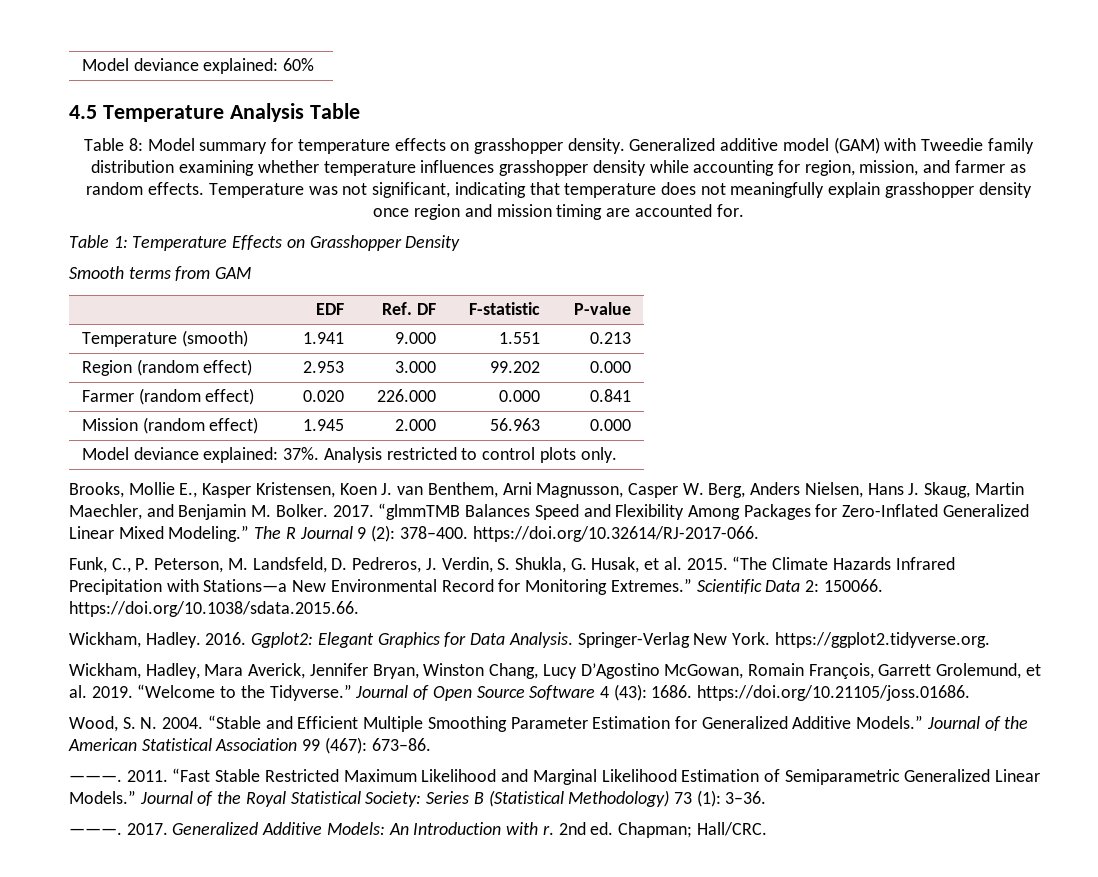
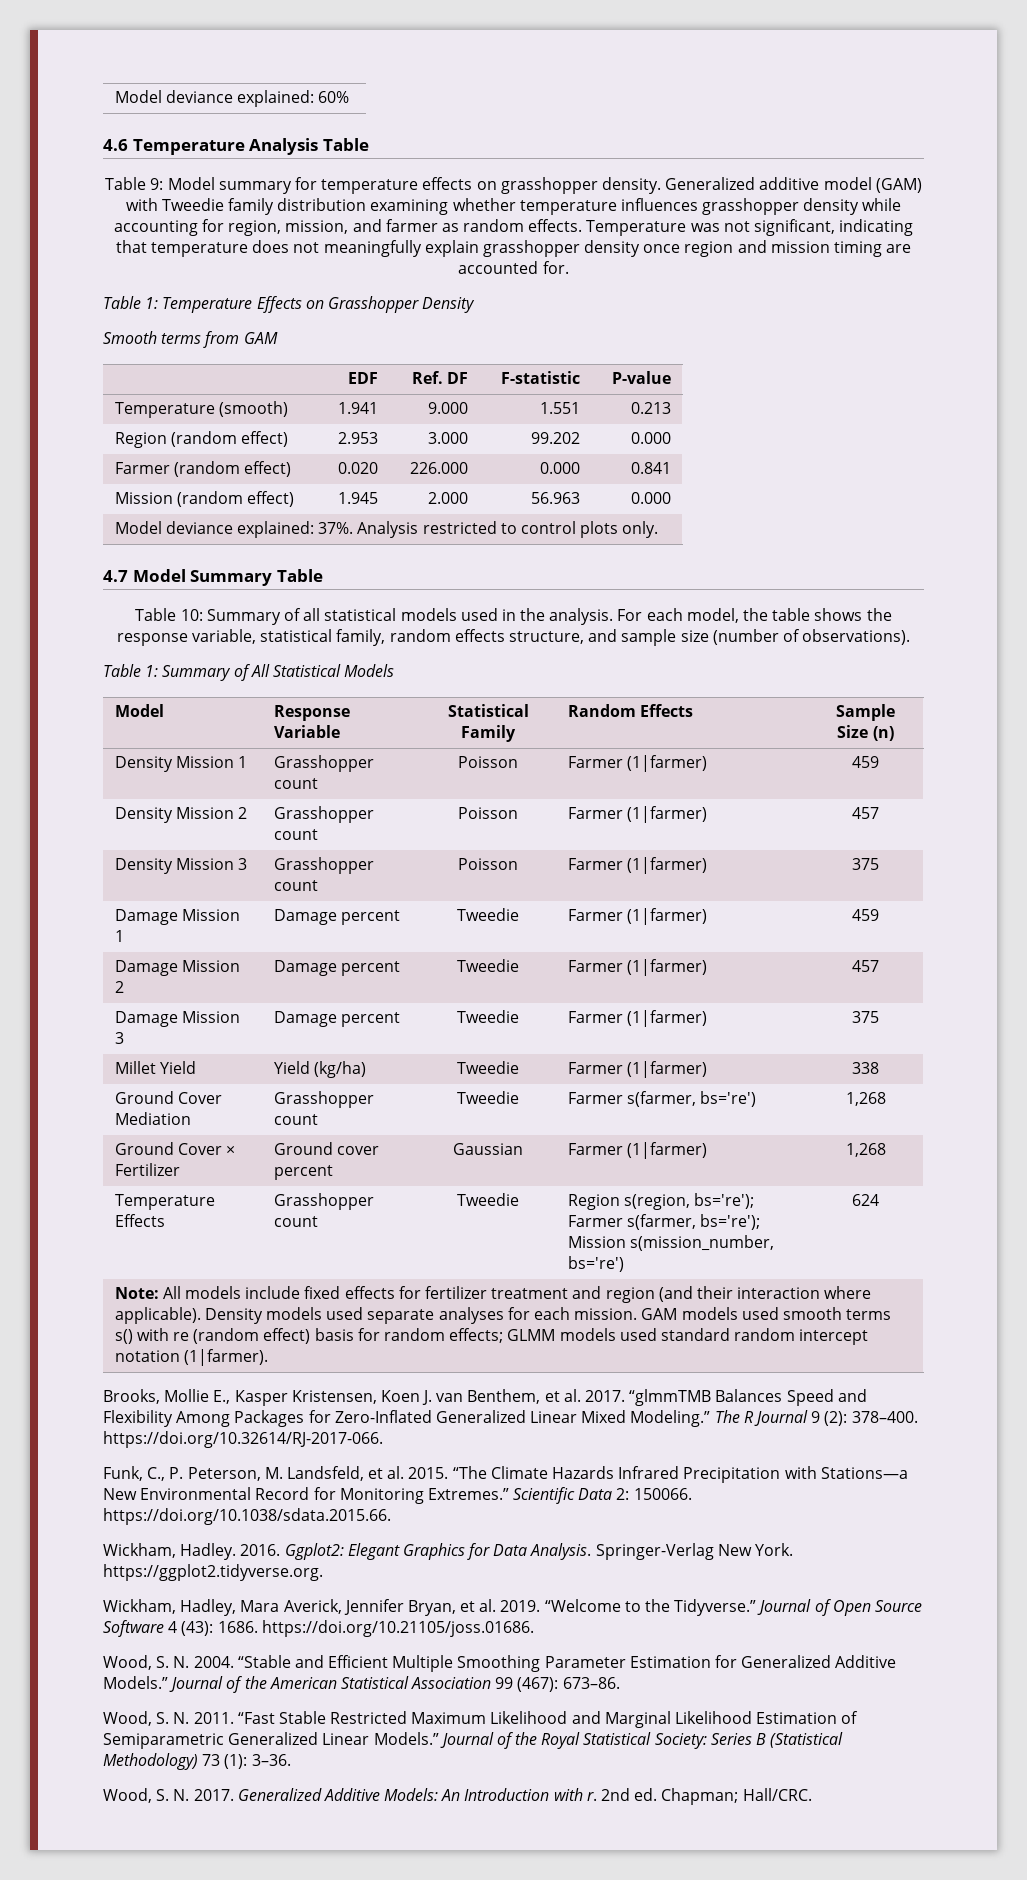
[69,105,97,119] 4.5 -> [103,139,128,151] 4.6
[128,138,143,151] 8: -> [150,178,164,190] 9:
(617, 455) none -> [103,569,323,586] [135,608,892,625] [116,629,911,646] [103,664,395,681] [114,704,164,717] [273,705,350,721] [273,725,340,738] [447,704,529,717] [461,725,516,742] [567,704,693,717] [836,704,895,721] [837,725,894,741] [114,756,248,772] [273,755,374,772] [273,778,318,789] [458,756,518,768] [567,755,707,772] [852,756,879,768] [114,807,248,823] [273,806,374,823] [273,829,318,840] [458,807,518,819] [567,806,707,823] [852,807,879,819] [114,858,248,874] [273,857,374,874] [273,880,318,891] [458,858,518,870] [567,857,707,874] [852,858,879,870] [114,909,240,925] [114,930,124,942] [273,909,400,925] [457,908,519,921] [567,908,707,925] [852,909,879,921] [114,960,240,976] [114,981,124,993] [273,960,400,976] [457,959,519,972] [567,959,707,976] [852,960,879,972] [114,1011,240,1027] [114,1032,124,1044] [273,1011,400,1027] [457,1010,519,1023] [567,1010,707,1027] [852,1011,879,1023] [114,1061,196,1074] [273,1061,366,1078] [457,1061,519,1074] [567,1061,707,1078] [852,1062,879,1074] [114,1091,222,1104] [114,1112,191,1125] [273,1091,374,1108] [273,1114,318,1125] [457,1091,519,1104] [567,1091,757,1107] [845,1092,886,1106] [114,1142,236,1155] [114,1163,180,1176] [273,1142,379,1155] [273,1165,333,1180] [453,1143,523,1155] [567,1142,707,1159] [845,1143,886,1157] [114,1194,215,1210] [114,1214,165,1227] [273,1193,374,1210] [273,1216,318,1227] [457,1193,519,1206] [567,1193,755,1210] [567,1214,761,1230] [567,1235,774,1251] [567,1256,624,1272] [852,1194,879,1206] [114,1286,872,1303] [114,1307,892,1324] [114,1328,869,1345] [114,1349,268,1366] // 4.7 Model Summary Table // Table 10: Summary of all statistical models used in the analysis. For each model, the table shows the response variable, statistical family, random effects structure, and sample size (number of observations). // Table 1: Summary of All Statistical Models // Model | Response Variable | Statistical Family | Random Effects | Sample Size (n) // Density Mission 1 | Grasshopper count | Poisson | Farmer (1|farmer) | 459 // Density Mission 2 | Grasshopper count | Poisson | Farmer (1|farmer) | 457 // Density Mission 3 | Grasshopper count | Poisson | Farmer (1|farmer) | 375 // Damage Mission 1 | Damage percent | Tweedie | Farmer (1|farmer) | 459 // Damage Mission 2 | Damage percent | Tweedie | Farmer (1|farmer) | 457 // Damage Mission 3 | Damage percent | Tweedie | Farmer (1|farmer) | 375 // Millet Yield | Yield (kg/ha) | Tweedie | Farmer (1|farmer) | 338 // Ground Cover Mediation | Grasshopper count | Tweedie | Farmer s(farmer, bs='re') | 1,268 // Ground Cover × Fertilizer | Ground cover percent | Gaussian | Farmer (1|farmer) | 1,268 // Temperature Effects | Grasshopper count | Tweedie | Region s(region, bs='re'); Farmer s(farmer, bs='re'); Mission s(mission_number, bs='re') | 624 // Note: All models include fixed effects for fertilizer treatment and region (and their interaction where applicable). Density models used separate analyses for each mission. GAM models used smooth terms s() with re (random effect) basis for random effects; GLMM models used standard random intercept notation (1|farmer).
[502,482,1024,498] [69,504,328,520] Arni Magnusson, Casper W. Berg, Anders Nielsen, Hans J. Skaug, Martin Maechler, and Benjamin M. Bolker. -> [544,1389,581,1402] et al.
[331,557,640,573] D. Pedreros, J. Verdin, S. Shukla, G. Husak, -> (364, 1473) none
[423,663,1022,679] Winston Chang, Lucy D’Agostino McGowan, Romain François, Garrett Grolemund, -> (456, 1608) none
[69,775,122,782] ———. -> [103,1711,190,1726] Wood, S. N.
[69,828,122,835] ———. -> [103,1788,190,1803] Wood, S. N.

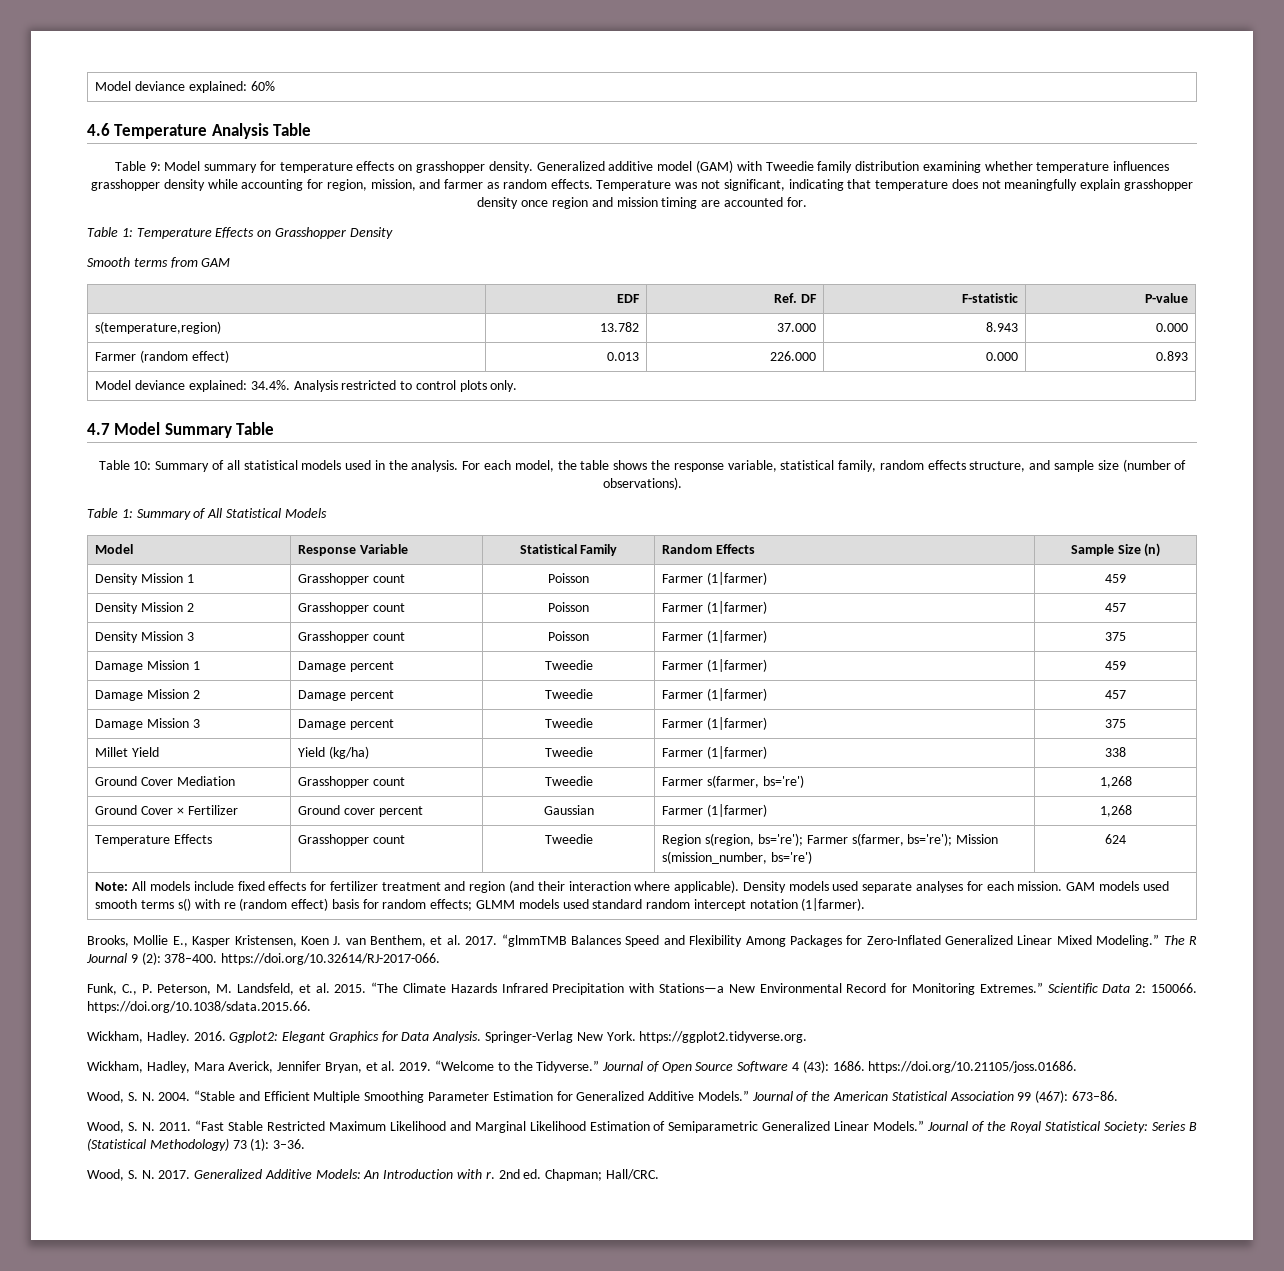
[114,401,288,418] [338,402,379,414] [428,402,469,414] [540,402,581,414] [631,402,672,414] [114,431,289,448] [338,432,379,444] [428,432,469,444] [531,432,581,444] Temperature (smooth) | 1.941 | 9.000 | 1.551 | 0.213 // Region (random effect) | 2.953 | 3.000 | 99.202 -> [95,321,222,334] [599,322,639,332] [776,323,816,332] [985,322,1018,332] s(temperature,region) | 13.782 | 37.000 | 8.943
[338,462,379,474] 0.020 -> [606,352,639,361] 0.013
[631,462,672,474] [114,491,295,507] [338,492,379,504] [428,492,469,504] [531,492,581,504] [631,492,672,504] [114,521,354,538] 0.841 // Mission (random effect) | 1.945 | 2.000 | 56.963 | 0.000 // Model deviance explained: 37%. -> [1155,351,1188,361] [95,380,290,392] 0.893 // Model deviance explained: 34.4%.

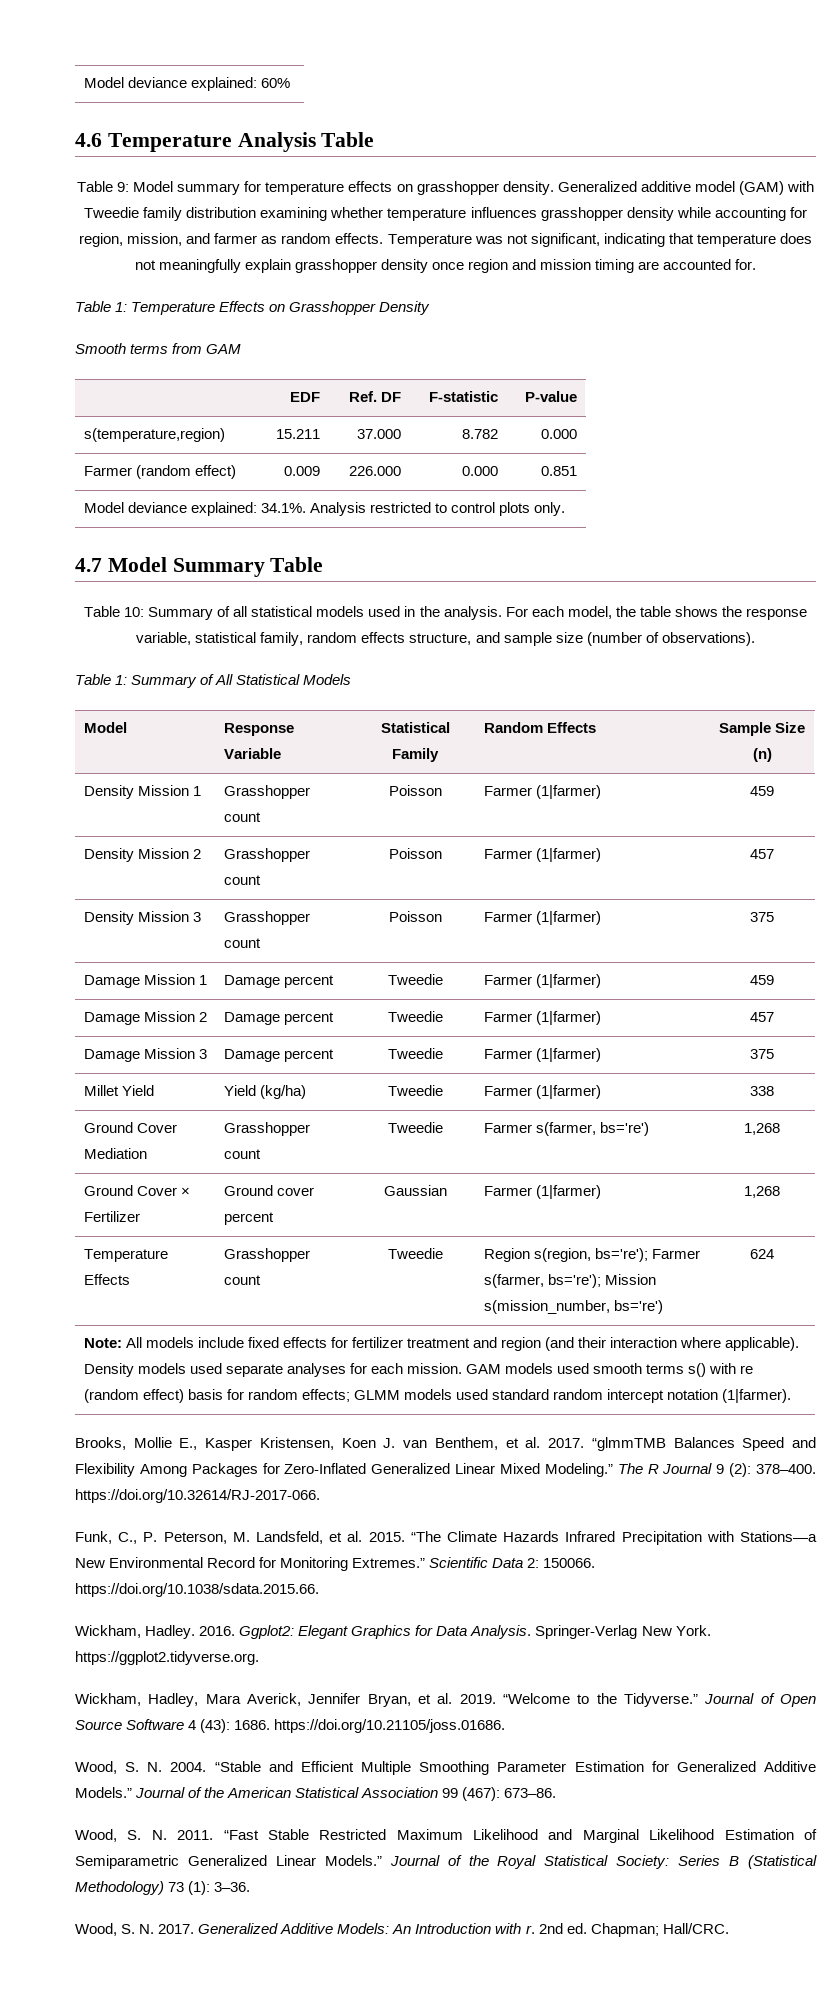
[599,322,639,332] 13.782 -> [276,429,321,439] 15.211
[985,322,1018,332] 8.943 -> [462,429,499,439] 8.782
[606,352,639,361] 0.013 -> [284,466,321,476] 0.009
[1155,351,1188,361] [95,380,290,392] 0.893 // Model deviance explained: 34.4%. -> [541,466,578,476] [83,502,306,516] 0.851 // Model deviance explained: 34.1%.

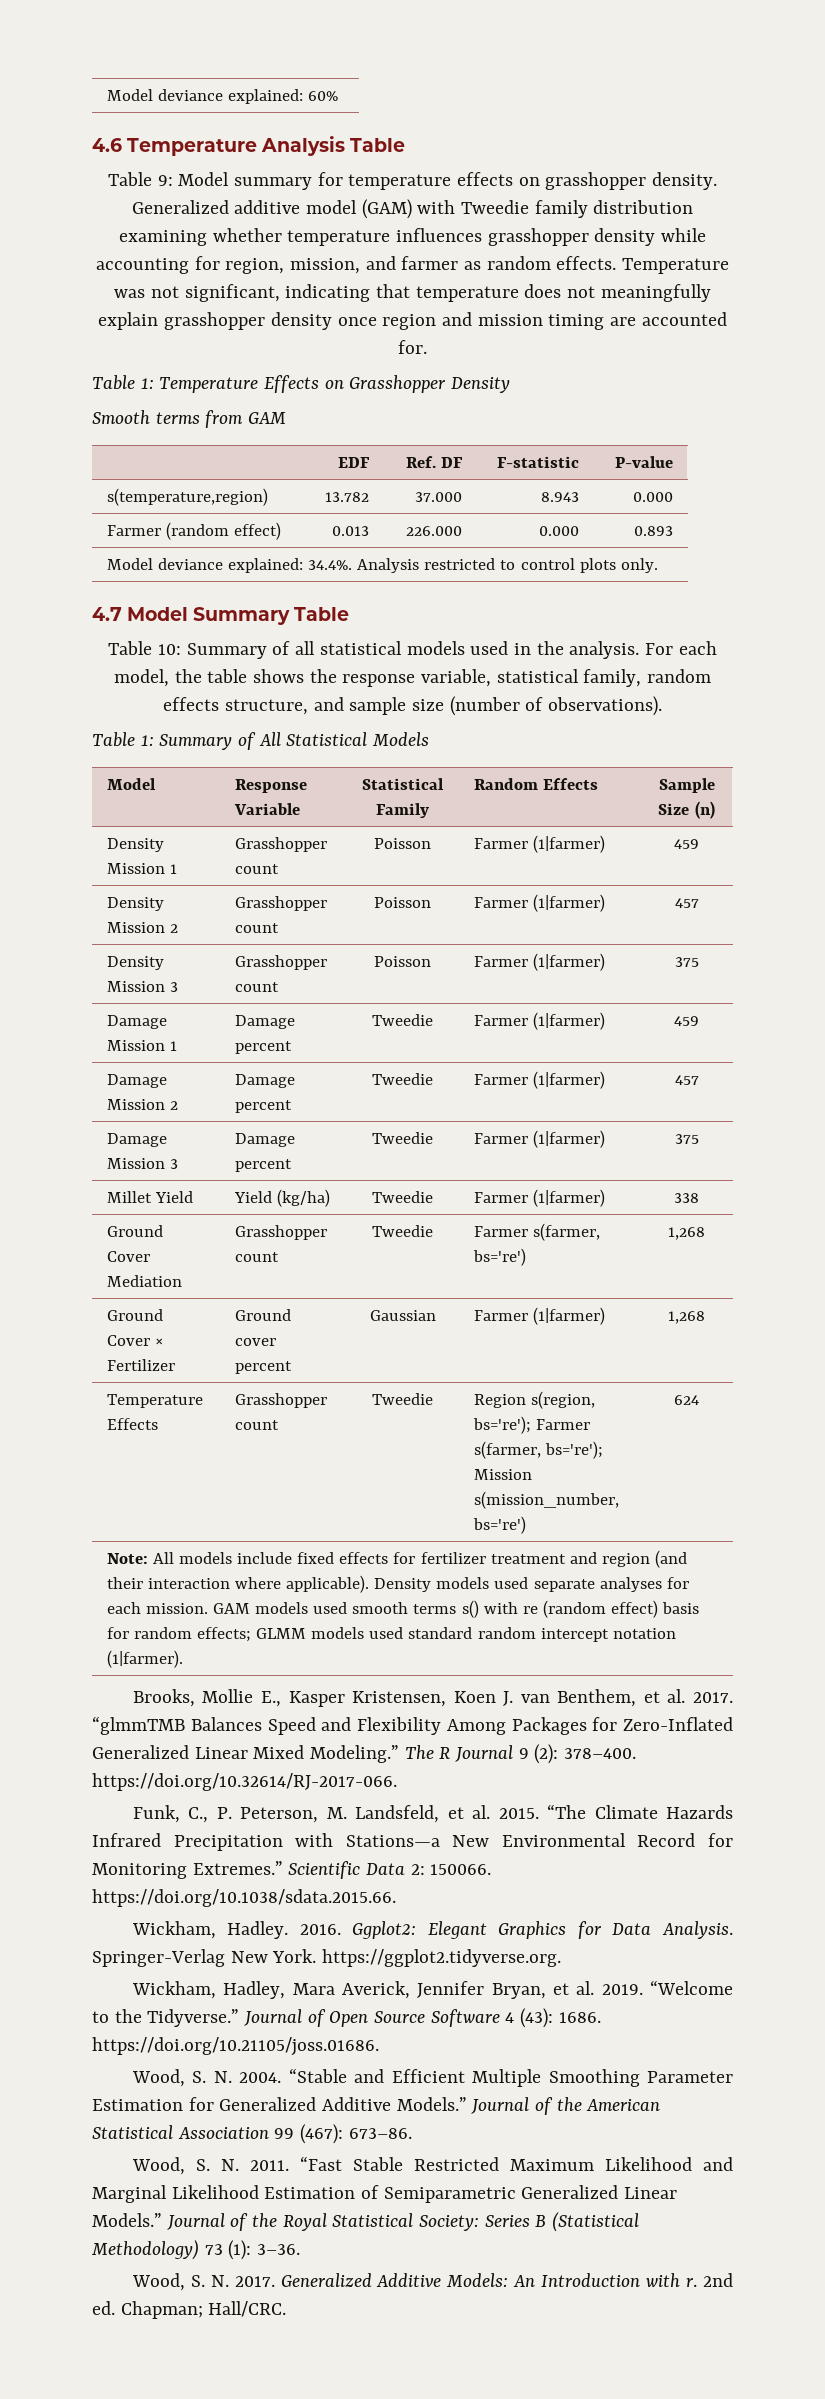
[276,429,321,439] 15.211 -> [325,492,370,502] 13.782
[462,429,499,439] 8.782 -> [541,492,580,502] 8.943
[284,466,321,476] 0.009 -> [332,526,370,536] 0.013
[541,466,578,476] [83,502,306,516] 0.851 // Model deviance explained: 34.1%. -> [634,526,674,536] [106,558,353,573] 0.893 // Model deviance explained: 34.4%.

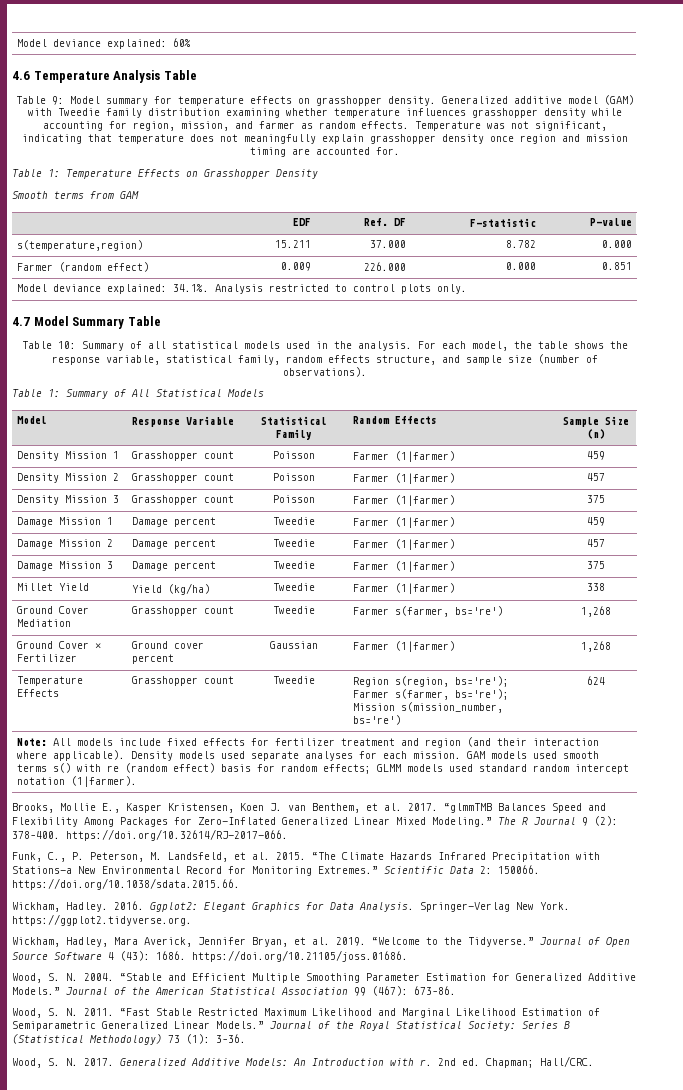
[325,492,370,502] 13.782 -> [275,240,312,248] 15.211
[541,492,580,502] 8.943 -> [506,240,537,248] 8.782
[332,526,370,536] 0.013 -> [281,262,312,271] 0.009
[634,526,674,536] [106,558,353,573] 0.893 // Model deviance explained: 34.4%. -> [602,262,633,270] [16,284,209,294] 0.851 // Model deviance explained: 34.1%.

